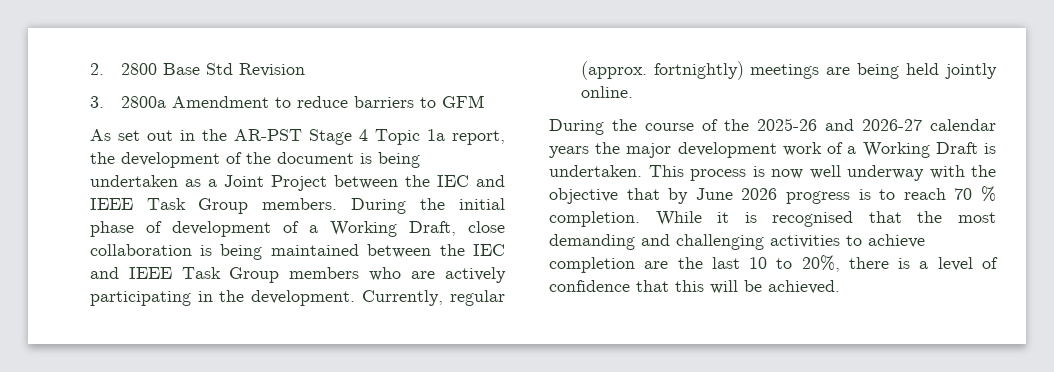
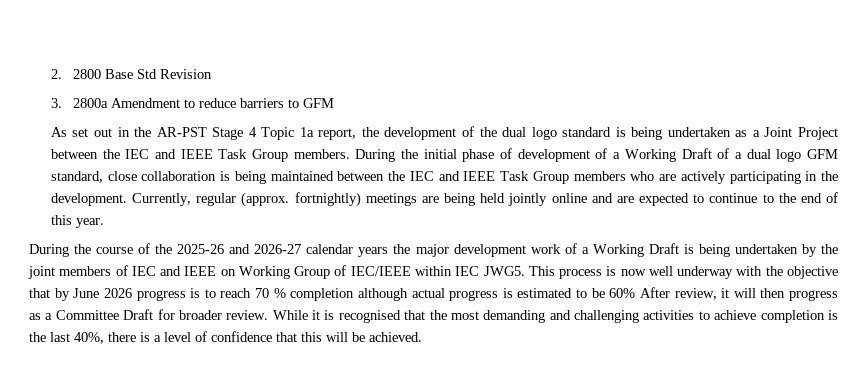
[276,152,354,164] document -> [502,127,612,140] dual logo standard
[408,221,456,236] Draft, -> [681,148,838,162] [50,171,103,183] Draft of a dual logo GFM standard,
[580,86,633,98] online. -> [551,192,839,206] [50,215,104,228] online and are expected to continue to the end of this year.
[549,165,642,177] undertaken. -> [698,244,838,257] [28,265,525,279] being undertaken by the joint members of IEC and IEEE on Working Group of IEC/IEEE within IEC JWG5.
[549,211,640,227] completion. -> [290,287,838,301] [29,309,269,320] completion although actual progress is estimated to be 60% After review, it will then progress as a Committee Draft for broader review.
[644,261,669,269] are -> [828,310,839,320] is
[749,255,840,272] 10 to 20%, -> [74,332,104,344] 40%,

